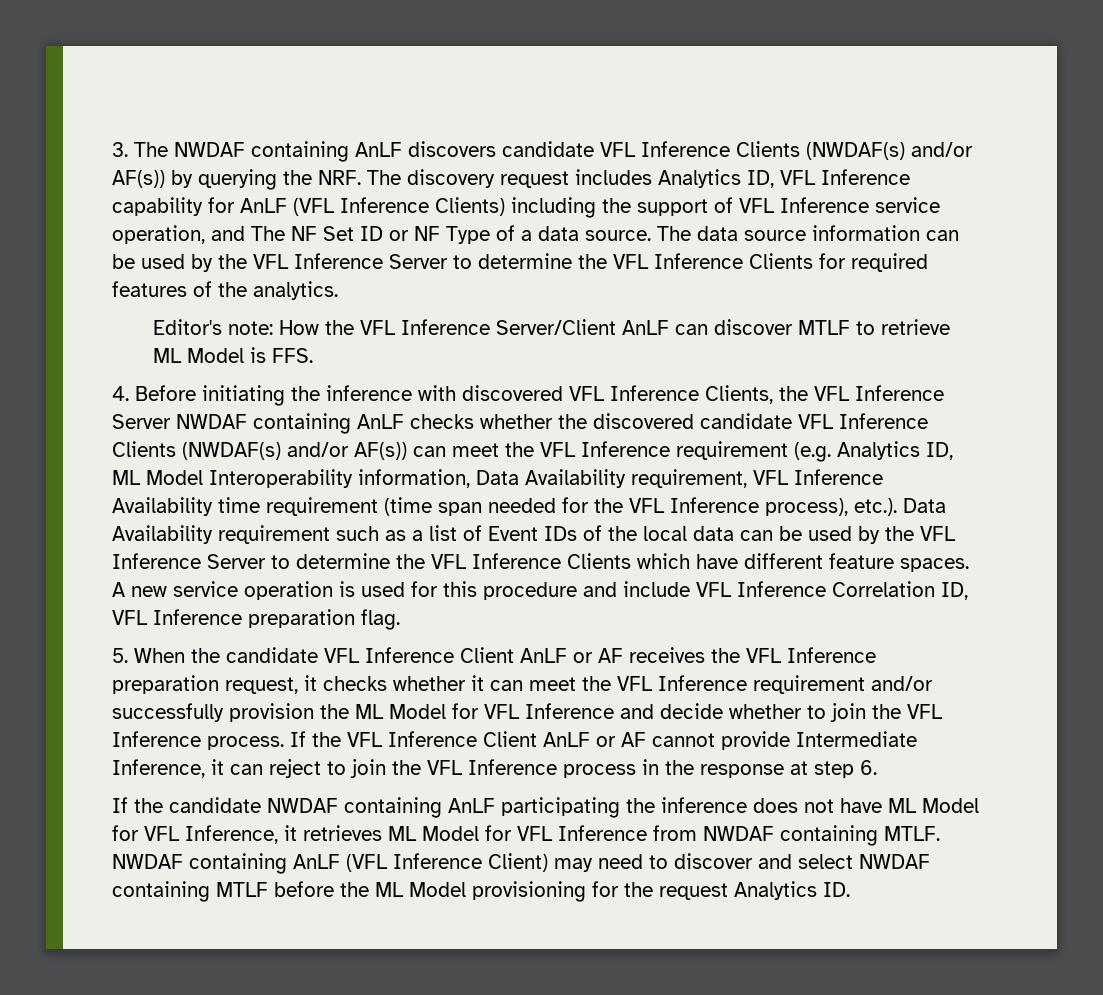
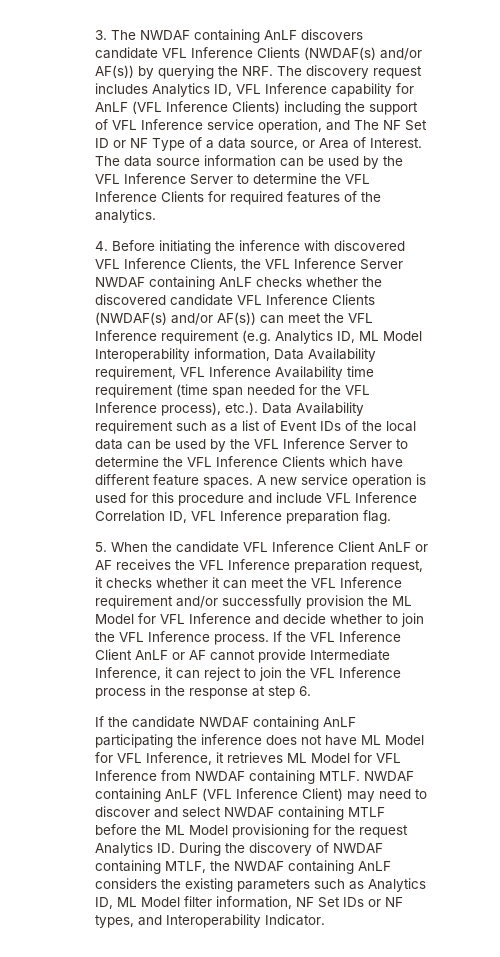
[585,230,652,241] source. -> [250,137,423,150] source, or Area of Interest.
[152,319,950,335] [152,347,313,363] // Editor's note: How the VFL Inference Server/Client AnLF can discover MTLF to retrieve ML Model is FFS. -> (157, 216) none
(851, 889) none -> [179,842,384,856] [95,860,392,874] [95,878,427,892] [95,896,404,909] [95,914,326,928] During the discovery of NWDAF containing MTLF, the NWDAF containing AnLF considers the existing parameters such as Analytics ID, ML Model filter information, NF Set IDs or NF types, and Interoperability Indicator.

